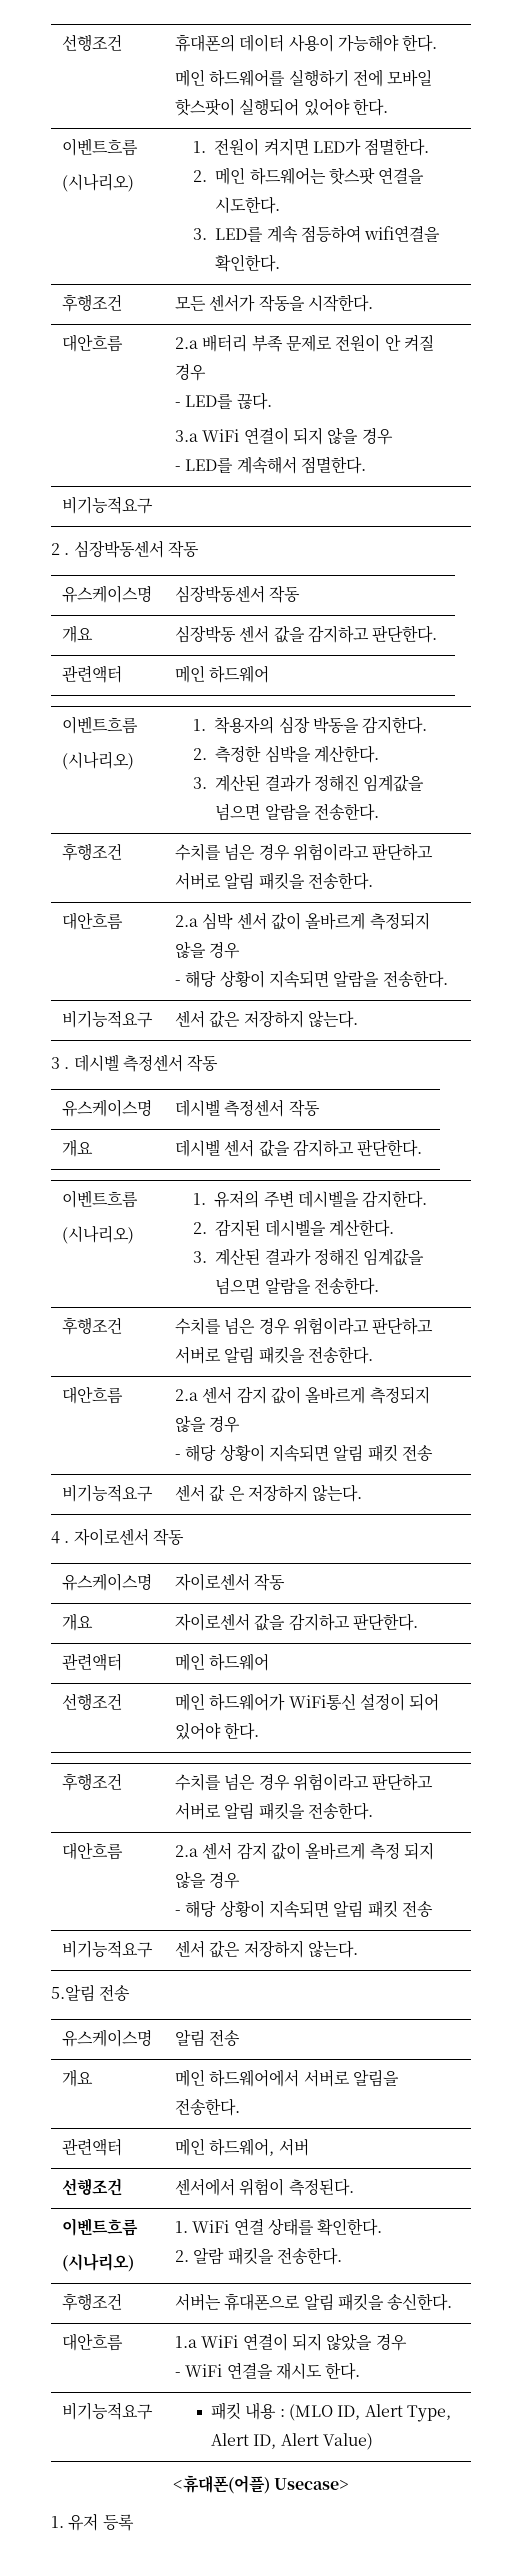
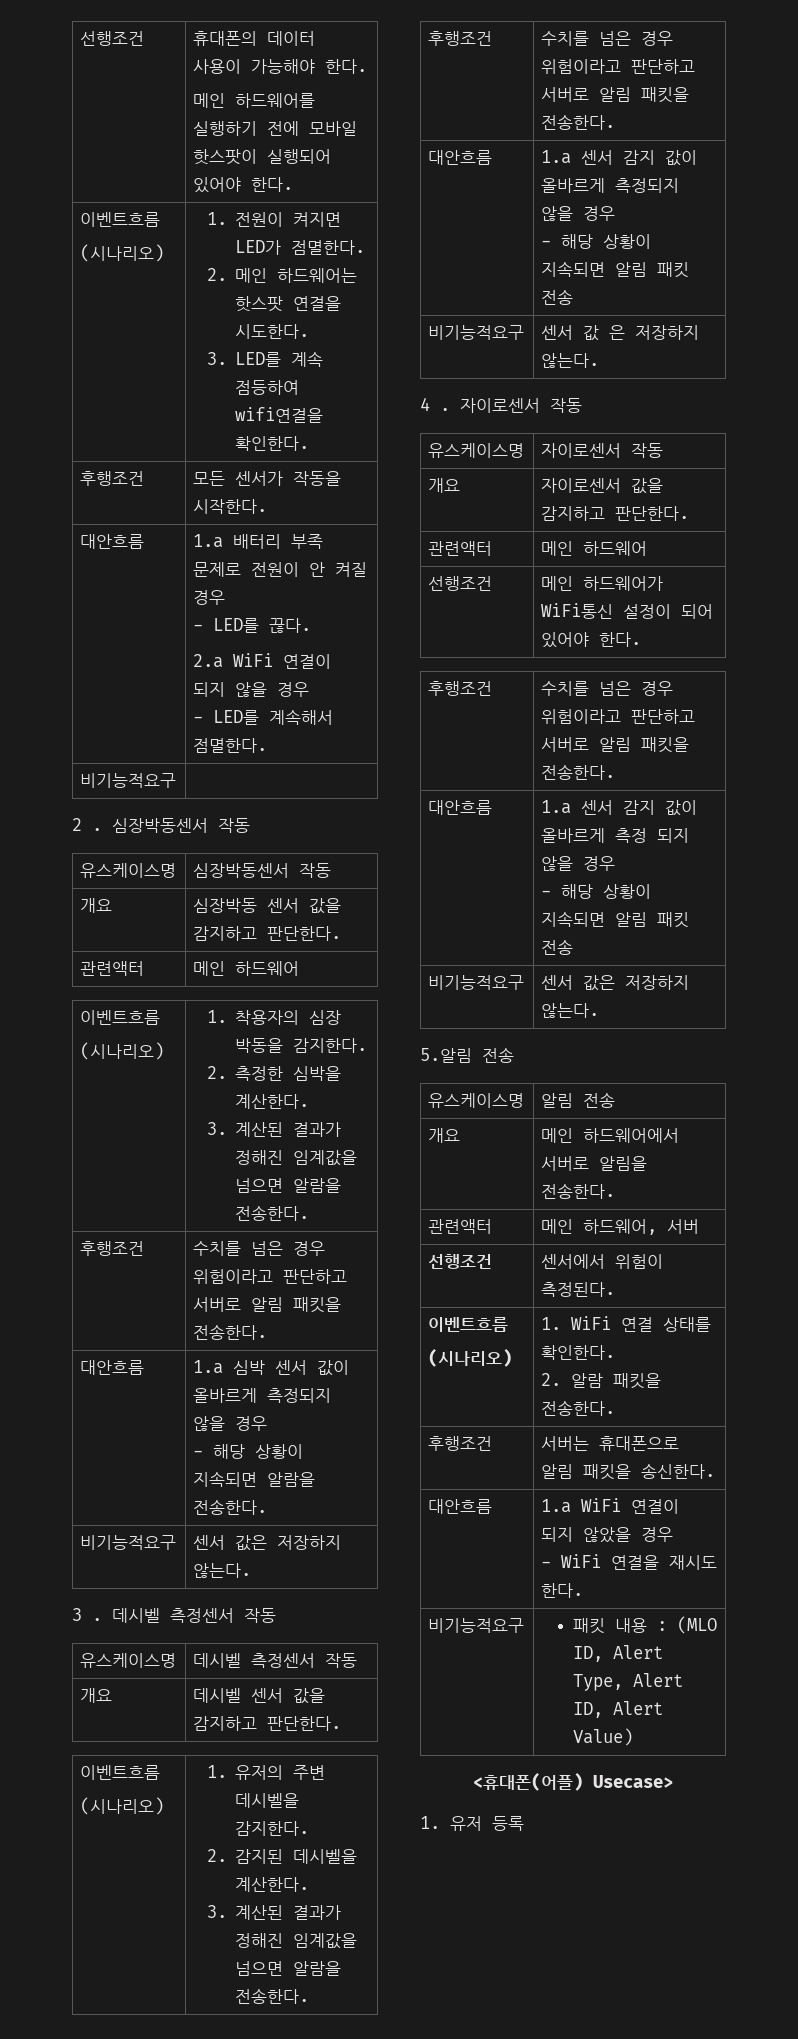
[175,337,199,349] 2.a -> [193,534,224,548] 1.a
[175,430,199,442] 3.a -> [193,654,224,668] 2.a
[175,915,199,927] 2.a -> [193,1360,224,1374] 1.a
[175,1389,199,1401] 2.a -> [541,150,572,164] 1.a
[175,1845,199,1857] 2.a -> [541,800,572,814] 1.a

